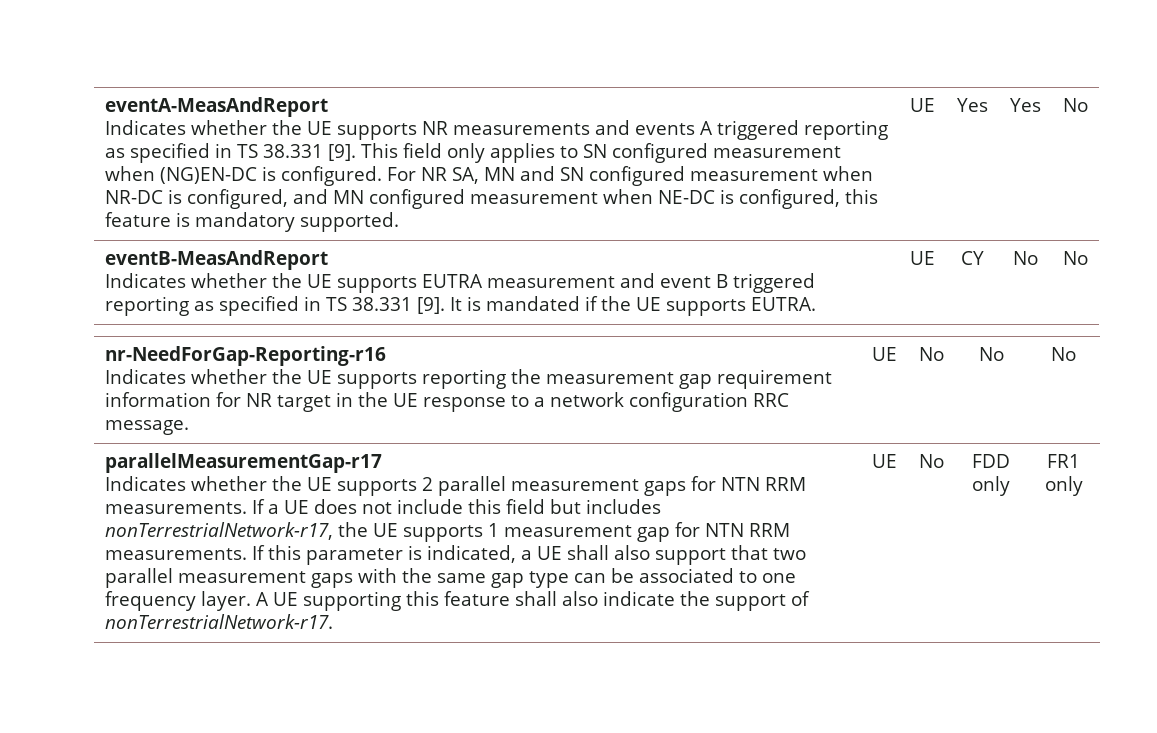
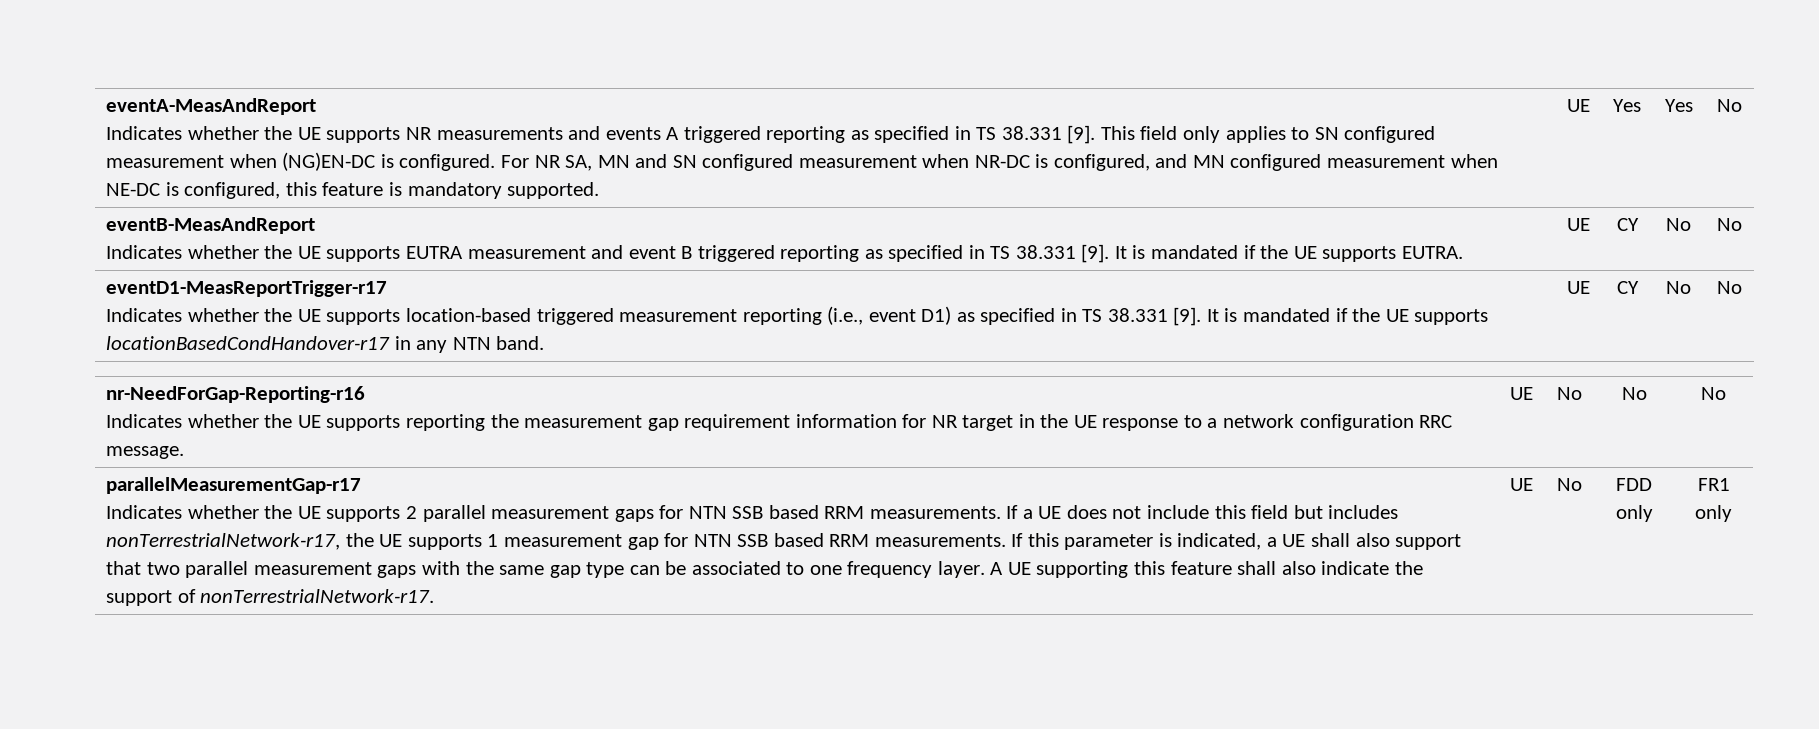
(1088, 258) none -> [106,280,388,297] [106,306,1489,326] [106,336,545,353] [1566,281,1590,294] [1616,281,1639,294] [1666,281,1691,294] [1716,281,1742,294] // eventD1-MeasReportTrigger-r17 // Indicates whether the UE supports location-based triggered measurement reporting (i.e., event D1) as specified in TS 38.331 [9]. It is mandated if the UE supports locationBasedCondHandover-r17 in any NTN band. | UE | CY | No | No
(760, 484) none -> [732,505,819,519] SSB based
(744, 530) none -> [737,533,824,547] SSB based

